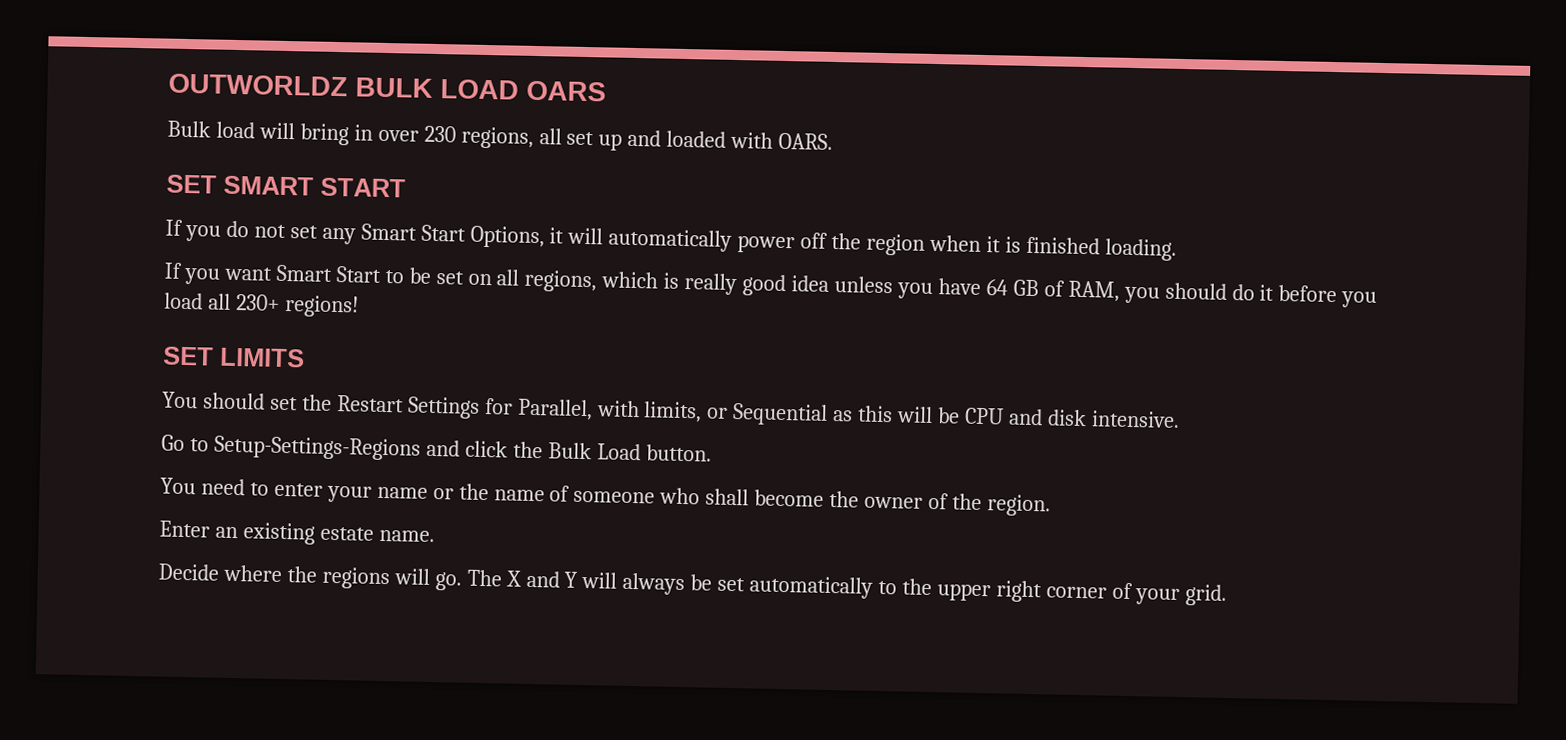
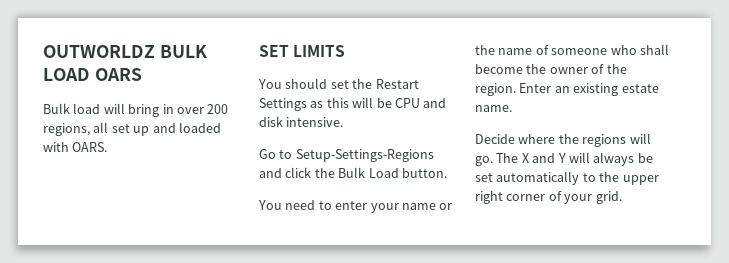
[423,125,456,143] 230 -> [207,104,229,114] 200
[166,174,406,198] [165,219,1177,261] [164,262,1378,308] [164,292,359,318] // SET SMART START // If you do not set any Smart Start Options, it will automatically power off the region when it is finished loading. // If you want Smart Start to be set on all regions, which is really good idea unless you have 64 GB of RAM, you should do it before you load all 230+ regions! -> (108, 147) none
[484,398,829,426] for Parallel, with limits, or Sequential -> (307, 104) none
(1051, 505) // -> (516, 89) none

